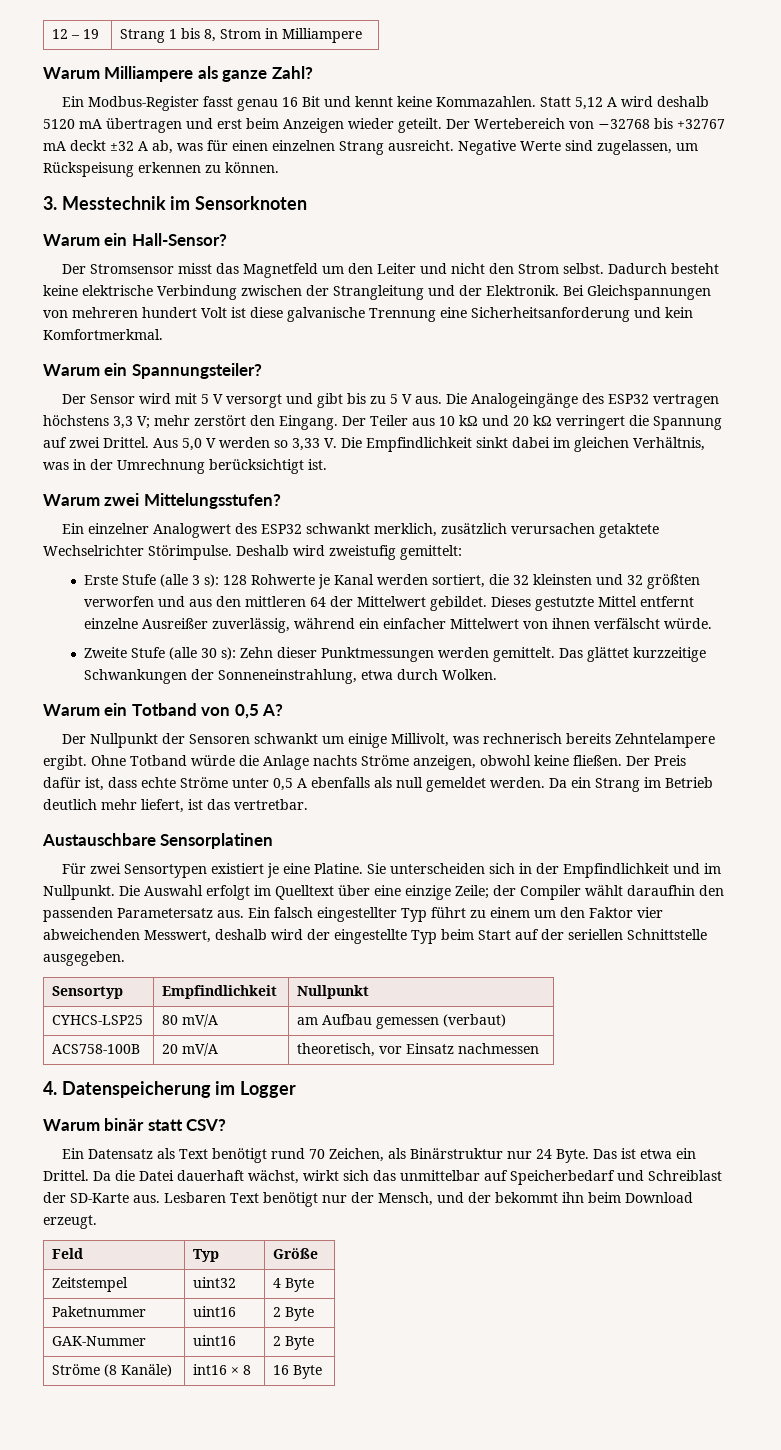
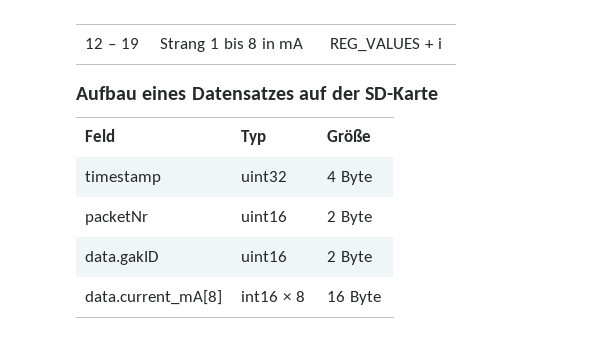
[204,28,363,43] [43,66,313,82] [61,96,709,111] [43,118,725,133] [43,140,698,155] [43,162,279,177] [43,196,308,210] [43,233,227,246] [61,263,719,278] [43,285,711,300] [43,307,693,322] [43,329,163,340] [43,363,262,379] [61,393,719,408] [43,415,722,430] [43,437,705,452] [43,459,327,474] [43,493,281,509] [61,523,659,538] [43,545,462,560] [83,574,700,589] [83,596,694,611] [83,618,712,633] [83,647,706,662] [83,669,497,684] [43,703,284,719] [61,733,715,748] [43,755,686,770] [43,777,713,792] [43,799,308,813] [42,833,274,849] [61,863,721,878] [43,885,724,900] [43,907,663,922] [43,929,707,944] [43,951,125,966] [52,986,124,999] [162,985,278,999] [297,985,370,999] [52,1015,144,1025] [162,1014,219,1027] [297,1014,507,1029] [52,1044,141,1054] [162,1043,219,1056] [297,1043,540,1057] [43,1081,297,1098] [43,1118,227,1131] [61,1148,696,1163] [43,1170,722,1185] [43,1192,693,1207] [43,1215,97,1229] 8, Strom in Milliampere // Warum Milliampere als ganze Zahl? // Ein Modbus-Register fasst genau 16 Bit und kennt keine Kommazahlen. Statt 5,12 A wird deshalb 5120 mA übertragen und erst beim Anzeigen wieder geteilt. Der Wertebereich von −32768 bis +32767 mA deckt ±32 A ab, was für einen einzelnen Strang ausreicht. Negative Werte sind zugelassen, um Rückspeisung erkennen zu können. // 3. Messtechnik im Sensorknoten // Warum ein Hall-Sensor? // Der Stromsensor misst das Magnetfeld um den Leiter und nicht den Strom selbst. Dadurch besteht keine elektrische Verbindung zwischen der Strangleitung und der Elektronik. Bei Gleichspannungen von mehreren hundert Volt ist diese galvanische Trennung eine Sicherheitsanforderung und kein Komfortmerkmal. // Warum ein Spannungsteiler? // Der Sensor wird mit 5 V versorgt und gibt bis zu 5 V aus. Die Analogeingänge des ESP32 vertragen höchstens 3,3 V; mehr zerstört den Eingang. Der Teiler aus 10 kΩ und 20 kΩ verringert die Spannung auf zwei Drittel. Aus 5,0 V werden so 3,33 V. Die Empfindlichkeit sinkt dabei im gleichen Verhältnis, was in der Umrechnung berücksichtigt ist. // Warum zwei Mittelungsstufen? // Ein einzelner Analogwert des ESP32 schwankt merklich, zusätzlich verursachen getaktete Wechselrichter Störimpulse. Deshalb wird zweistufig gemittelt: // Erste Stufe (alle 3 s): 128 Rohwerte je Kanal werden sortiert, die 32 kleinsten und 32 größten verworfen und aus den mittleren 64 der Mittelwert gebildet. Dieses gestutzte Mittel entfernt einzelne Ausreißer zuverlässig, während ein einfacher Mittelwert von ihnen verfälscht würde. // Zweite Stufe (alle 30 s): Zehn dieser Punktmessungen werden gemittelt. Das glättet kurzzeitige Schwankungen der Sonneneinstrahlung, etwa durch Wolken. // Warum ein Totband von 0,5 A? // Der Nullpunkt der Sensoren schwankt um einige Millivolt, was rechnerisch bereits Zehntelampere ergibt. Ohne Totband würde die Anlage nachts Ströme anzeigen, obwohl keine fließen. Der Preis dafür ist, dass echte Ströme unter 0,5 A ebenfalls als null gemeldet werden. Da ein Strang im Betrieb deutlich mehr liefert, ist das vertretbar. // Austauschbare Sensorplatinen // Für zwei Sensortypen existiert je eine Platine. Sie unterscheiden sich in der Empfindlichkeit und im Nullpunkt. Die Auswahl erfolgt im Quelltext über eine einzige Zeile; der Compiler wählt daraufhin den passenden Parametersatz aus. Ein falsch eingestellter Typ führt zu einem um den Faktor vier abweichenden Messwert, deshalb wird der eingestellte Typ beim Start auf der seriellen Schnittstelle ausgegeben. // Sensortyp | Empfindlichkeit | Nullpunkt // CYHCS-LSP25 | 80 mV/A | am Aufbau gemessen (verbaut) // ACS758-100B | 20 mV/A | theoretisch, vor Einsatz nachmessen // 4. Datenspeicherung im Logger // Warum binär statt CSV? // Ein Datensatz als Text benötigt rund 70 Zeichen, als Binärstruktur nur 24 Byte. Das ist etwa ein Drittel. Da die Datei dauerhaft wächst, wirkt sich das unmittelbar auf Speicherbedarf und Schreiblast der SD-Karte aus. Lesbaren Text benötigt nur der Mensch, und der bekommt ihn beim Download erzeugt. -> [248,38,304,49] [330,38,442,52] [76,86,438,100] 8 in mA | REG_VALUES + i // Aufbau eines Datensatzes auf der SD-Karte
[52,1277,129,1292] Zeitstempel -> [85,171,162,185] timestamp
[52,1306,147,1317] [193,1306,237,1317] [273,1307,315,1321] [52,1336,147,1346] [193,1335,237,1346] [273,1336,315,1350] [52,1364,173,1377] Paketnummer | uint16 | 2 Byte // GAK-Nummer | uint16 | 2 Byte // Ströme (8 Kanäle) -> [85,211,149,225] [241,211,288,222] [327,211,373,225] [85,251,159,265] [241,251,288,262] [327,251,373,265] [85,290,223,305] packetNr | uint16 | 2 Byte // data.gakID | uint16 | 2 Byte // data.current_mA[8]

